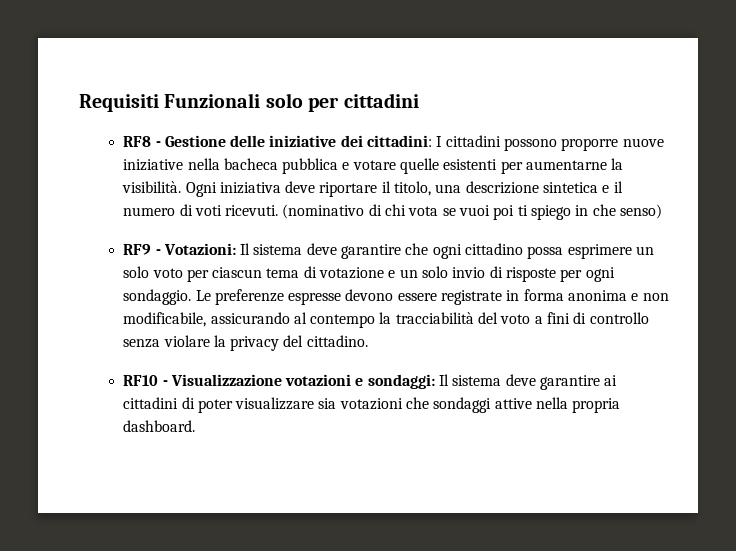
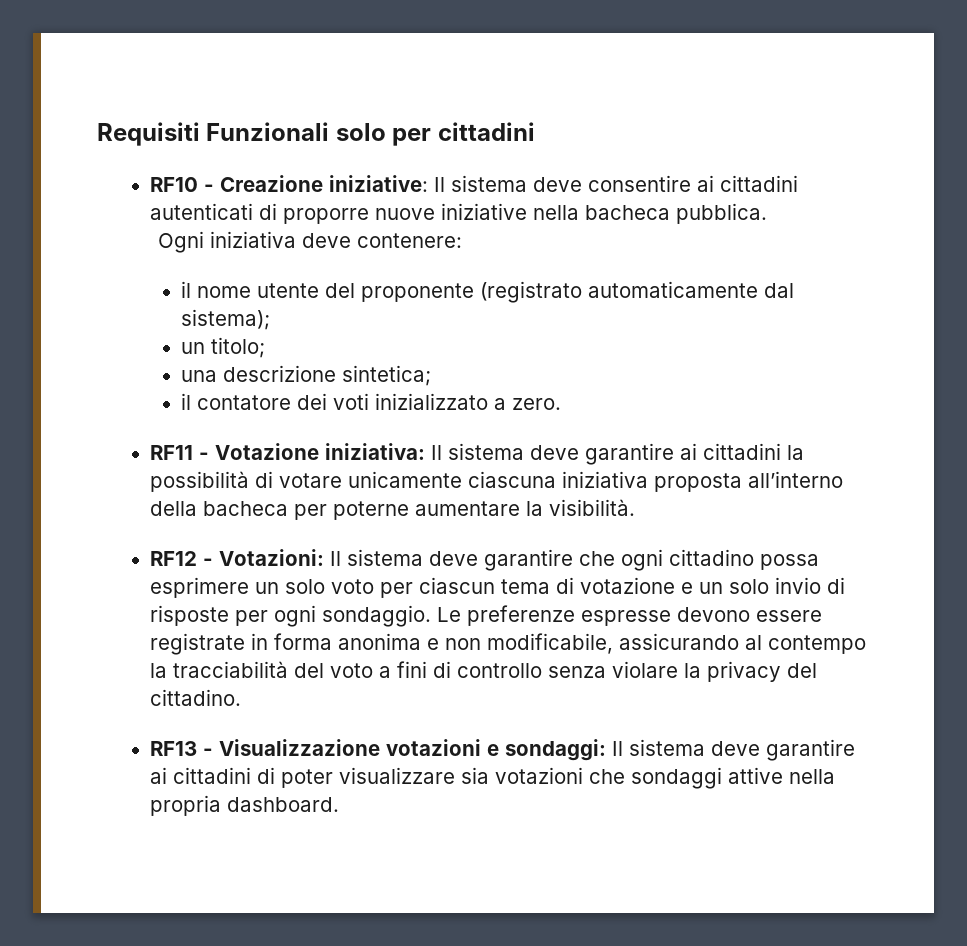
[123,135,558,151] RF8 - Gestione delle iniziative dei cittadini: I cittadini possono -> [150,175,799,192] [150,203,278,220] RF10 - Creazione iniziative: Il sistema deve consentire ai cittadini autenticati di
[282,158,624,174] [122,181,623,197] [123,204,663,220] [123,244,152,255] pubblica e votare quelle esistenti per aumentarne la visibilità. Ogni iniziativa deve riportare il titolo, una descrizione sintetica e il numero di voti ricevuti. (nominativo di chi vota se vuoi poi ti spiego in che senso) // RF9 -> [676,203,768,224] [158,231,463,253] [181,281,795,303] [181,309,271,330] [181,337,266,358] [181,365,432,386] [181,393,562,410] [150,443,805,465] [150,471,844,492] [150,499,636,520] [150,551,198,566] pubblica. // Ogni iniziativa deve contenere: // il nome utente del proponente (registrato automaticamente dal sistema); // un titolo; // una descrizione sintetica; // il contatore dei voti inizializzato a zero. // RF11 - Votazione iniziativa: Il sistema deve garantire ai cittadini la possibilità di votare unicamente ciascuna iniziativa proposta all’interno della bacheca per poterne aumentare la visibilità. // RF12
[123,375,159,386] RF10 -> [150,741,198,756] RF13

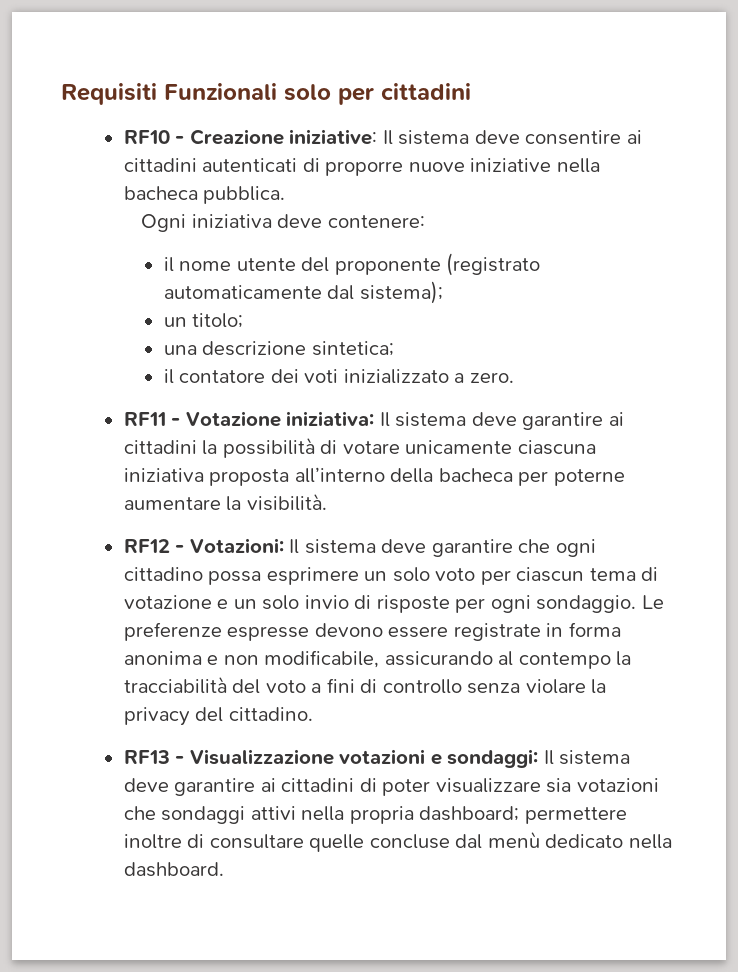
[728,767,784,784] attive -> [250,806,296,820] attivi
(222, 805) none -> [419,806,627,824] [123,831,672,852] dashboard; permettere inoltre di consultare quelle concluse dal menù dedicato nella

